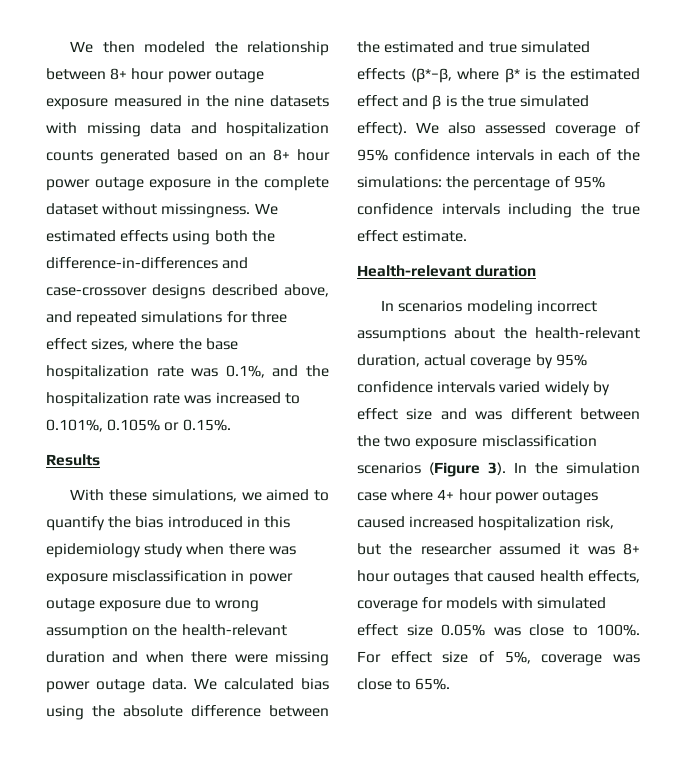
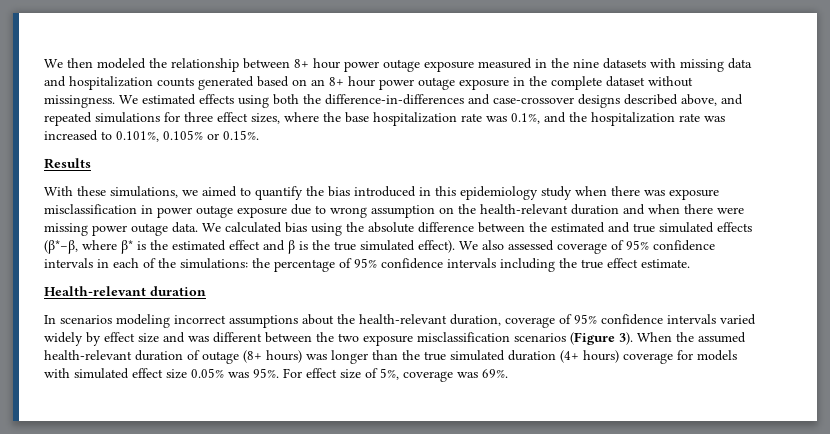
[424,354,553,369] actual coverage by -> [505,314,572,328] coverage of
[514,462,640,474] [357,489,598,504] [357,516,614,531] [357,543,640,555] [357,570,640,585] In the simulation case where 4+ hour power outages caused increased hospitalization risk, but the researcher assumed it was 8+ hour outages that caused health effects, -> [637,332,746,343] [44,350,619,364] When the assumed health-relevant duration of outage (8+ hours) was longer than the true simulated duration (4+ hours)
[529,624,640,636] close to 100%. -> [253,368,279,378] 95%.
[357,678,451,690] close to 65%. -> [482,369,508,378] 69%.

